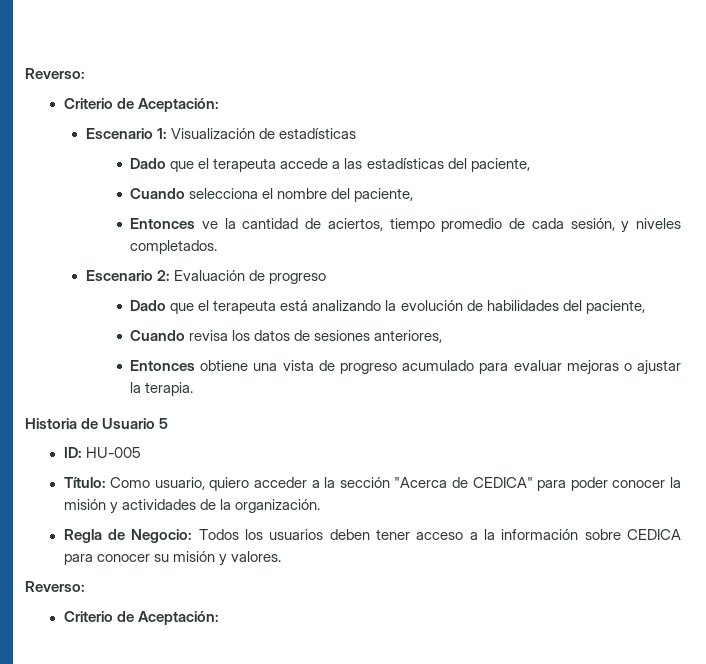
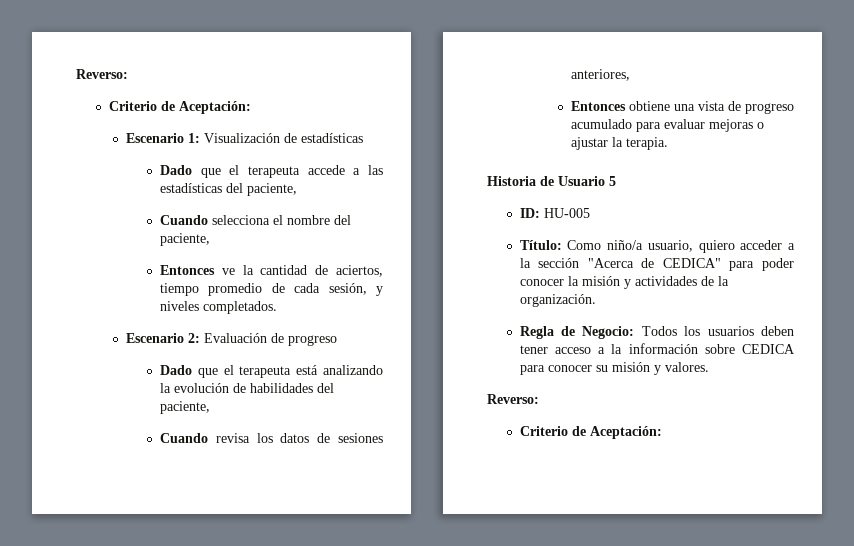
(151, 482) none -> [607,240,644,250] niño/a

